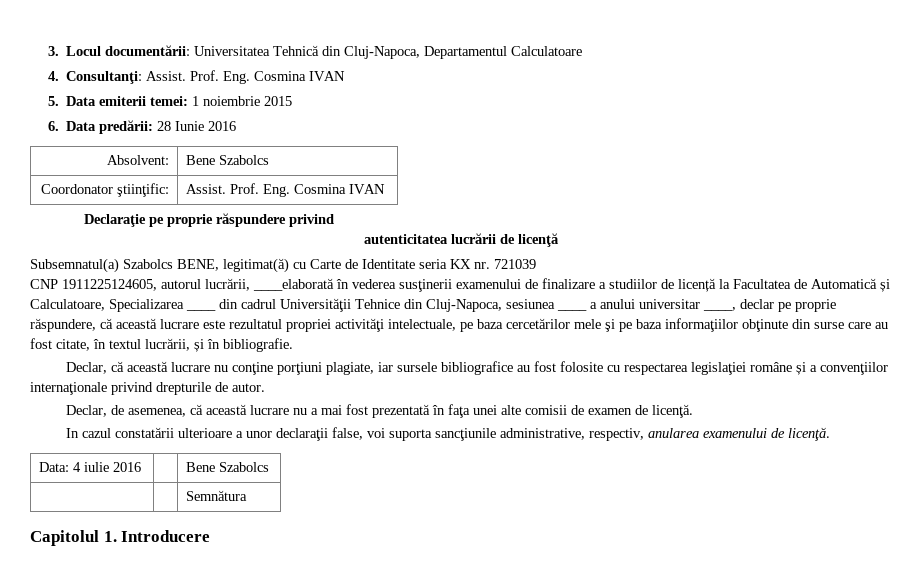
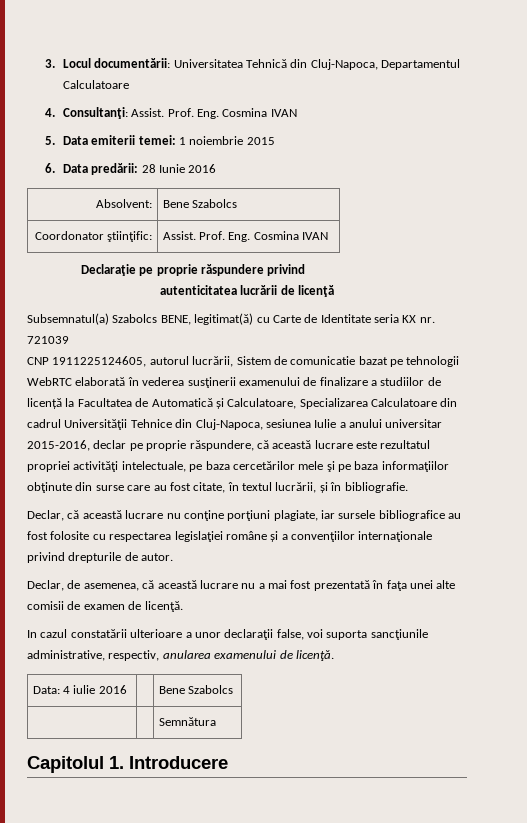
[253,278,334,291] ____elaborată -> [236,356,460,367] [27,377,126,386] Sistem de comunicatie bazat pe tehnologii WebRTC elaborată
[186,309,216,311] ____ -> [371,398,437,407] Calculatoare
[557,309,587,311] ____ -> [314,419,337,428] Iulie
[703,307,736,311] ____, -> [27,440,90,451] 2015-2016,

